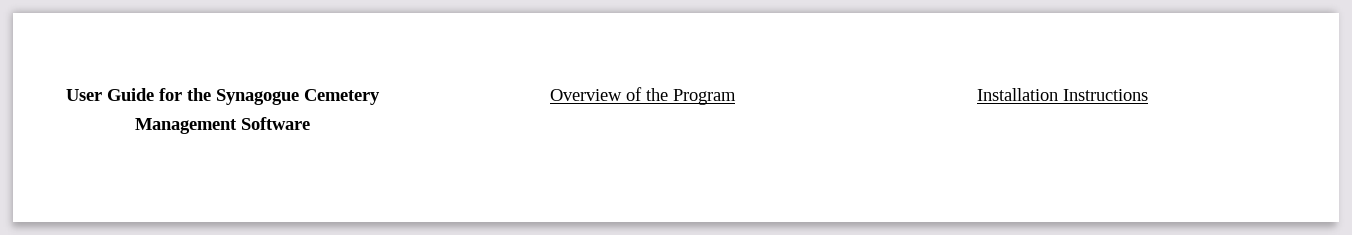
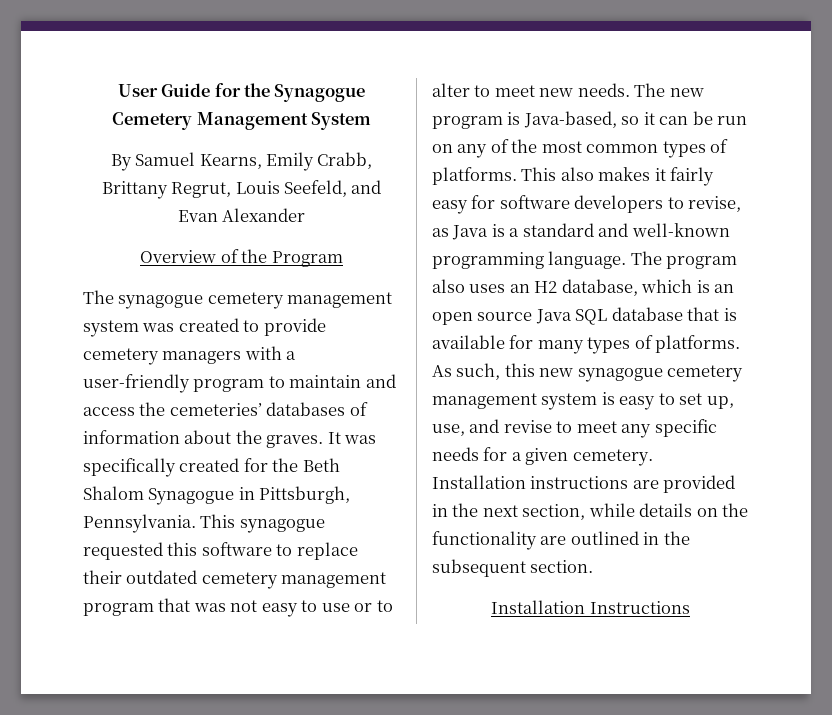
[241,117,310,130] [550,87,736,105] Software // Overview of the Program -> [310,112,371,130] [110,152,373,171] [101,180,382,199] [177,208,306,222] [140,249,343,267] [83,290,393,309] [83,318,326,337] [83,346,297,365] [83,374,396,393] [83,402,368,416] [83,430,377,448] [83,458,340,477] [83,486,351,505] [83,514,325,533] [83,542,358,560] [83,570,387,589] [83,598,393,617] [432,83,704,97] [432,111,748,129] [432,139,729,158] [432,167,715,186] [432,195,742,214] [432,223,730,240] [432,251,738,269] [432,279,735,296] [432,307,737,325] [432,335,741,354] [432,363,744,382] [432,392,734,410] [432,419,717,438] [432,447,653,466] [432,475,736,493] [432,503,749,520] [432,531,690,550] [432,559,594,577] System // By Samuel Kearns, Emily Crabb, Brittany Regrut, Louis Seefeld, and Evan Alexander // Overview of the Program // The synagogue cemetery management system was created to provide cemetery managers with a user-friendly program to maintain and access the cemeteries’ databases of information about the graves. It was specifically created for the Beth Shalom Synagogue in Pittsburgh, Pennsylvania. This synagogue requested this software to replace their outdated cemetery management program that was not easy to use or to alter to meet new needs. The new program is Java-based, so it can be run on any of the most common types of platforms. This also makes it fairly easy for software developers to revise, as Java is a standard and well-known programming language. The program also uses an H2 database, which is an open source Java SQL database that is available for many types of platforms. As such, this new synagogue cemetery management system is easy to set up, use, and revise to meet any specific needs for a given cemetery. Installation instructions are provided in the next section, while details on the functionality are outlined in the subsequent section.

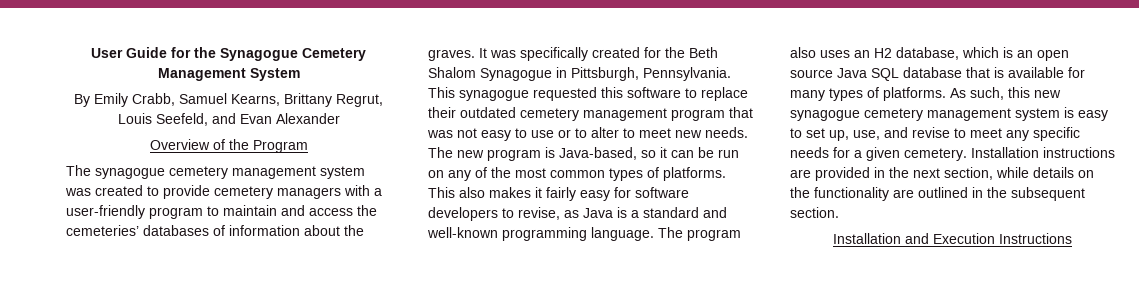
[135,152,373,171] Samuel Kearns, Emily Crabb, -> [94,93,280,107] Emily Crabb, Samuel Kearns,
(586, 607) none -> [905,233,995,244] and Execution

